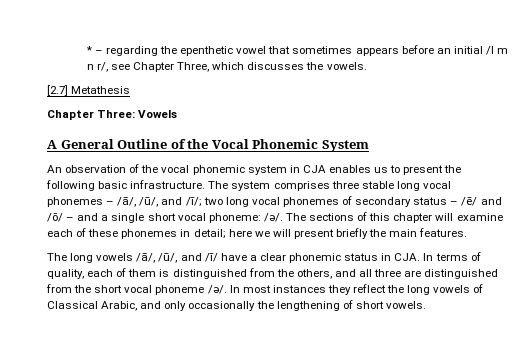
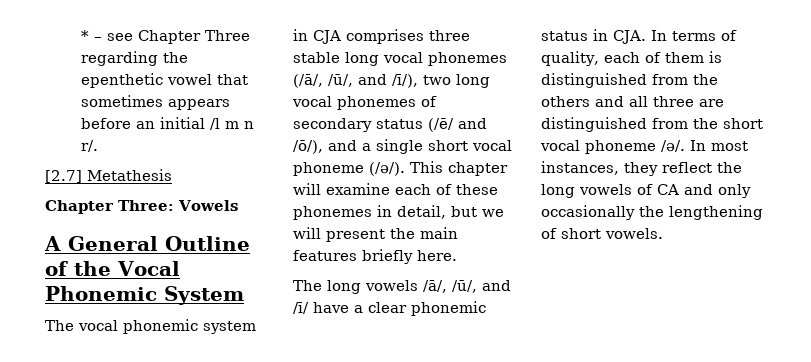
(103, 52) none -> [106,30,250,44] see Chapter Three
[96,62,367,72] r/, see Chapter Three, which discusses the vowels. -> [80,140,98,152] r/.
[47,164,159,173] An observation of the -> [45,320,74,331] The
[328,165,462,175] [46,180,271,191] enables us to present the following basic infrastructure. The system -> (341, 37) none
[106,197,202,207] – /ā/, /ū/, and /ī/; -> [293,74,418,88] (/ā/, /ū/, and /ī/),
[450,197,502,206] [47,213,75,222] – /ē/ and /ō/ – -> [428,118,487,132] [293,140,323,154] (/ē/ and /ō/),
[208,212,391,223] phoneme: /ǝ/. The sections of this -> [293,161,443,176] phoneme (/ǝ/). This
[193,229,252,239] detail; here -> [397,205,477,219] detail, but
[336,228,369,239] briefly -> (385, 235) none
[419,228,468,237] features. -> [293,249,457,264] features briefly here.
[296,269,332,279] others, -> [541,96,590,107] others
[272,285,326,293] instances -> [541,161,619,175] instances,
[47,301,138,311] Classical Arabic, -> [657,184,679,195] CA

